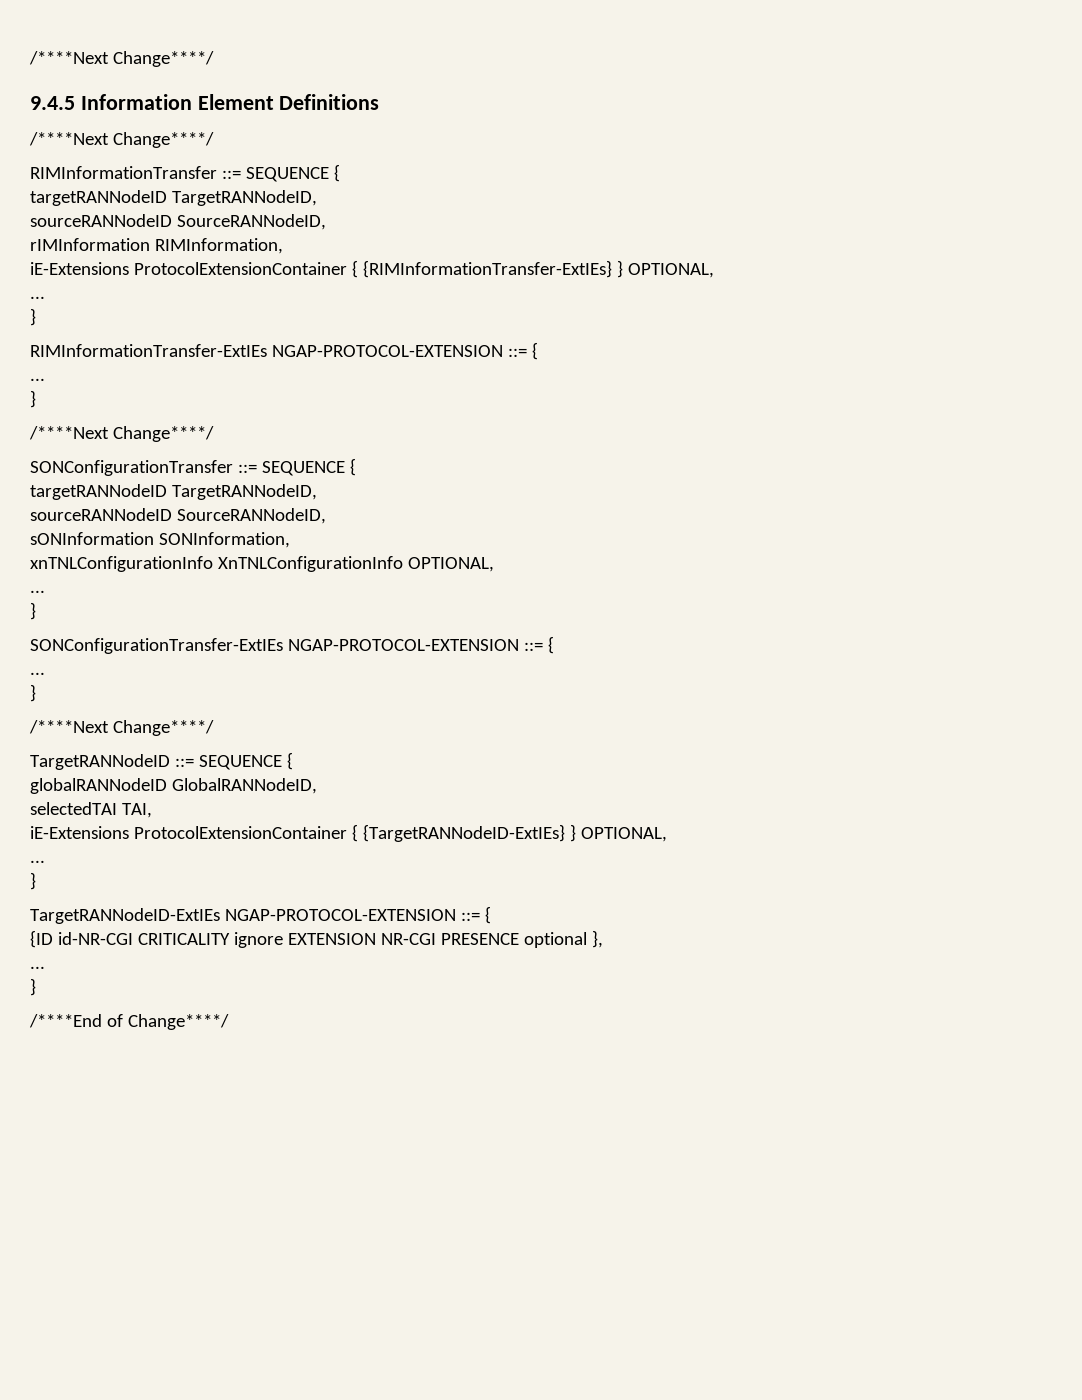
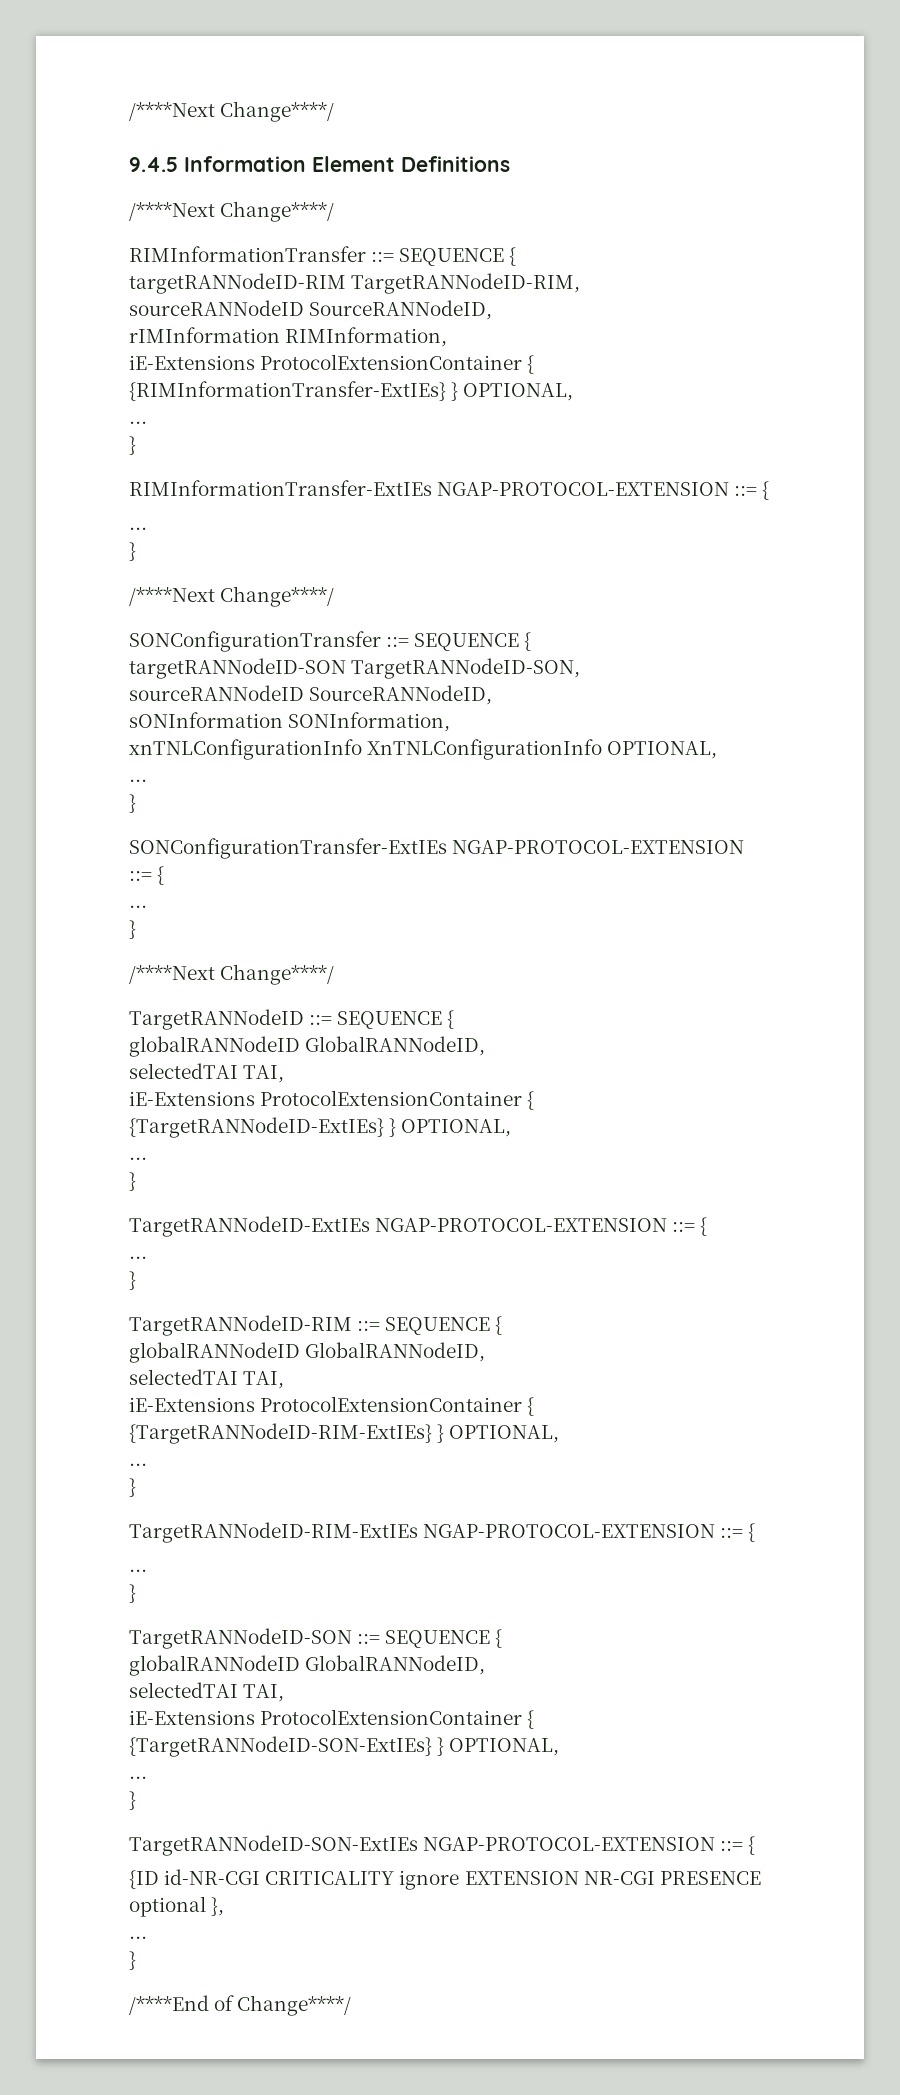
[30,190,317,206] targetRANNodeID TargetRANNodeID, -> [129,273,581,294] targetRANNodeID-RIM TargetRANNodeID-RIM,
[30,484,317,500] targetRANNodeID TargetRANNodeID, -> [129,658,581,679] targetRANNodeID-SON TargetRANNodeID-SON,
(491, 915) none -> [129,1256,147,1259] [129,1271,136,1290] [129,1315,503,1336] [129,1342,486,1363] [129,1369,285,1389] [129,1396,535,1416] [129,1423,560,1444] [129,1463,147,1466] [129,1478,136,1497] [129,1522,756,1543] [129,1569,147,1572] [129,1584,136,1603] [129,1628,503,1649] [129,1655,486,1676] [129,1682,285,1702] [129,1709,535,1729] [129,1736,560,1757] [129,1776,147,1779] [129,1791,136,1810] [129,1835,756,1856] // ... // } // TargetRANNodeID-RIM ::= SEQUENCE { // globalRANNodeID GlobalRANNodeID, // selectedTAI TAI, // iE-Extensions ProtocolExtensionContainer { {TargetRANNodeID-RIM-ExtIEs} } OPTIONAL, // ... // } // TargetRANNodeID-RIM-ExtIEs NGAP-PROTOCOL-EXTENSION ::= { // ... // } // TargetRANNodeID-SON ::= SEQUENCE { // globalRANNodeID GlobalRANNodeID, // selectedTAI TAI, // iE-Extensions ProtocolExtensionContainer { {TargetRANNodeID-SON-ExtIEs} } OPTIONAL, // ... // } // TargetRANNodeID-SON-ExtIEs NGAP-PROTOCOL-EXTENSION ::= {

